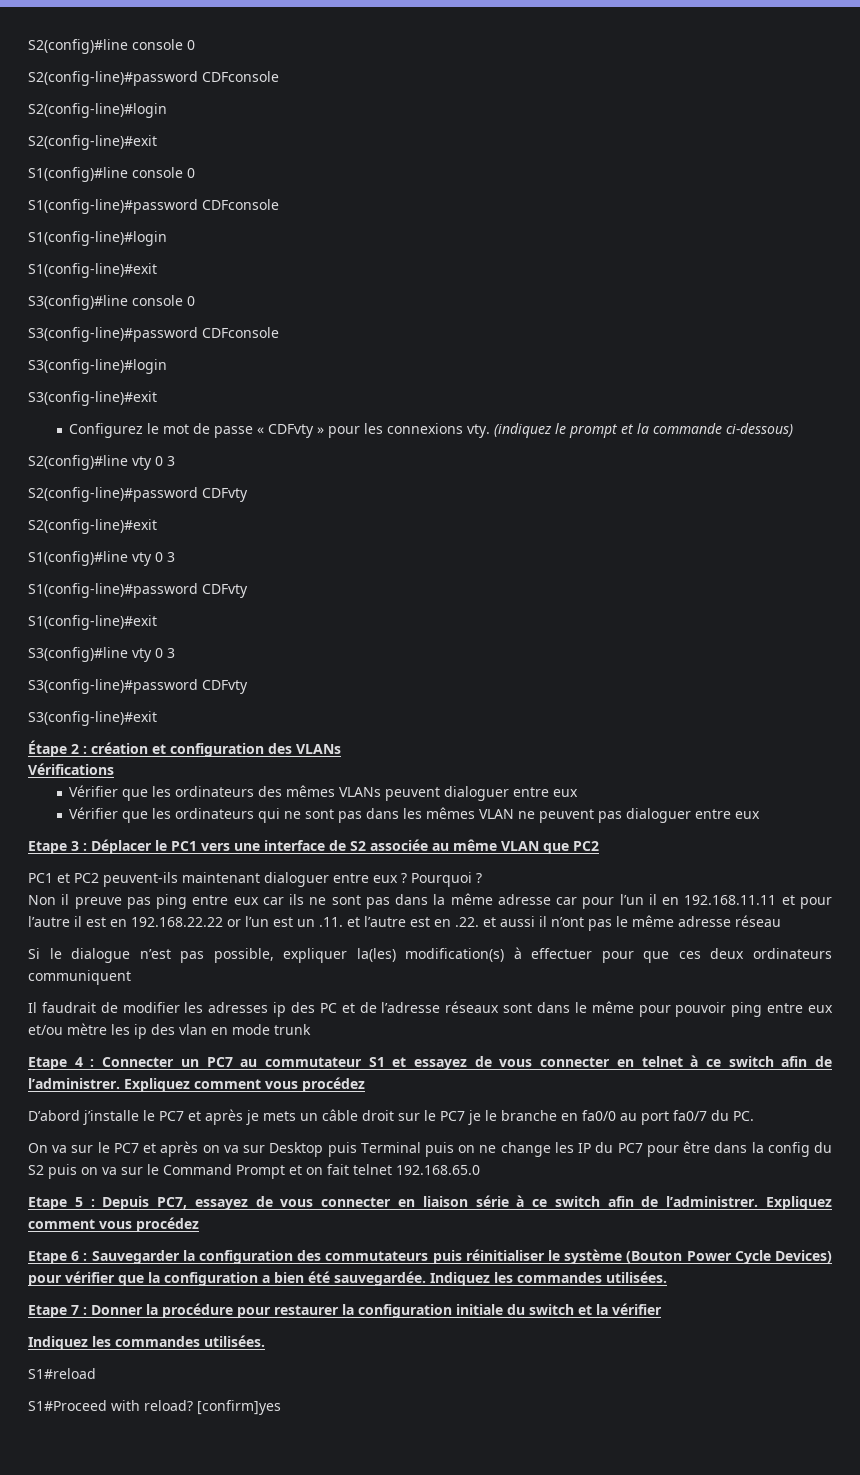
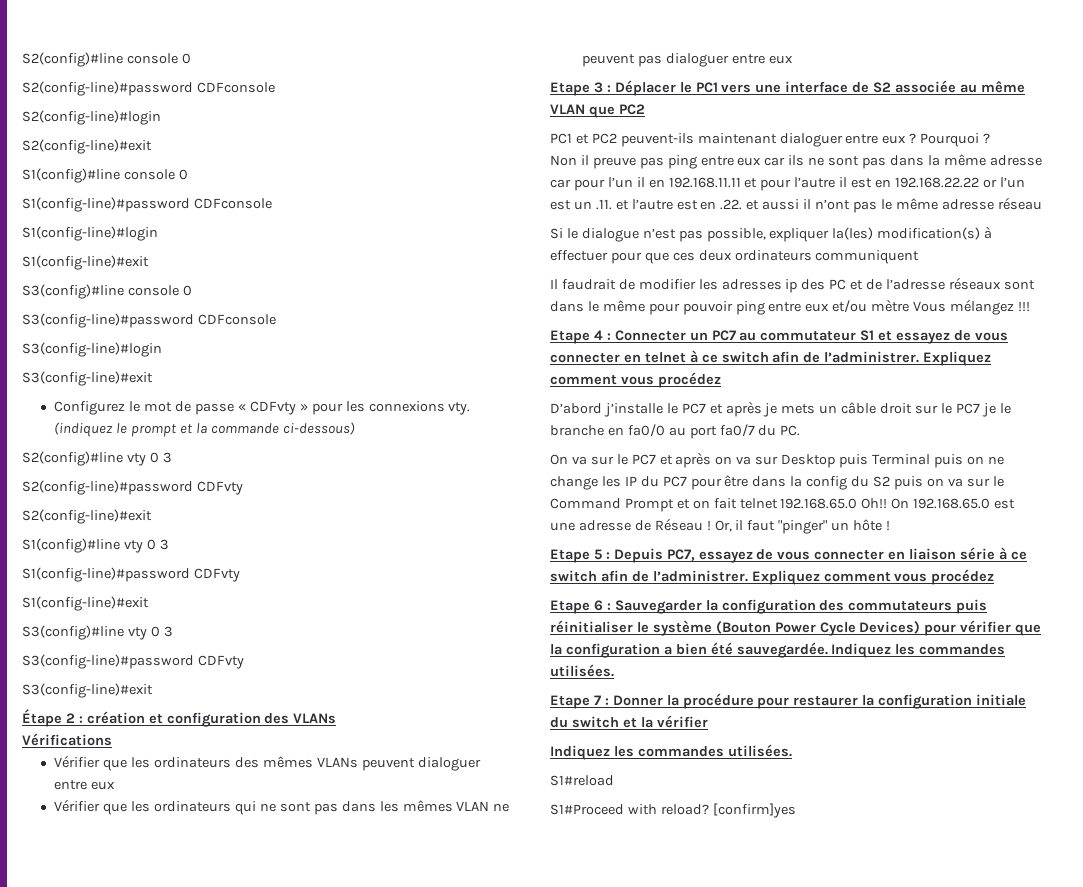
[111,1024,311,1039] les ip des vlan en mode trunk -> [913,299,1030,315] Vous mélangez !!!
(480, 1170) none -> [861,498,1016,509] [550,518,891,534] Oh!! On 192.168.65.0 est une adresse de Réseau ! Or, il faut "pinger" un hôte !

